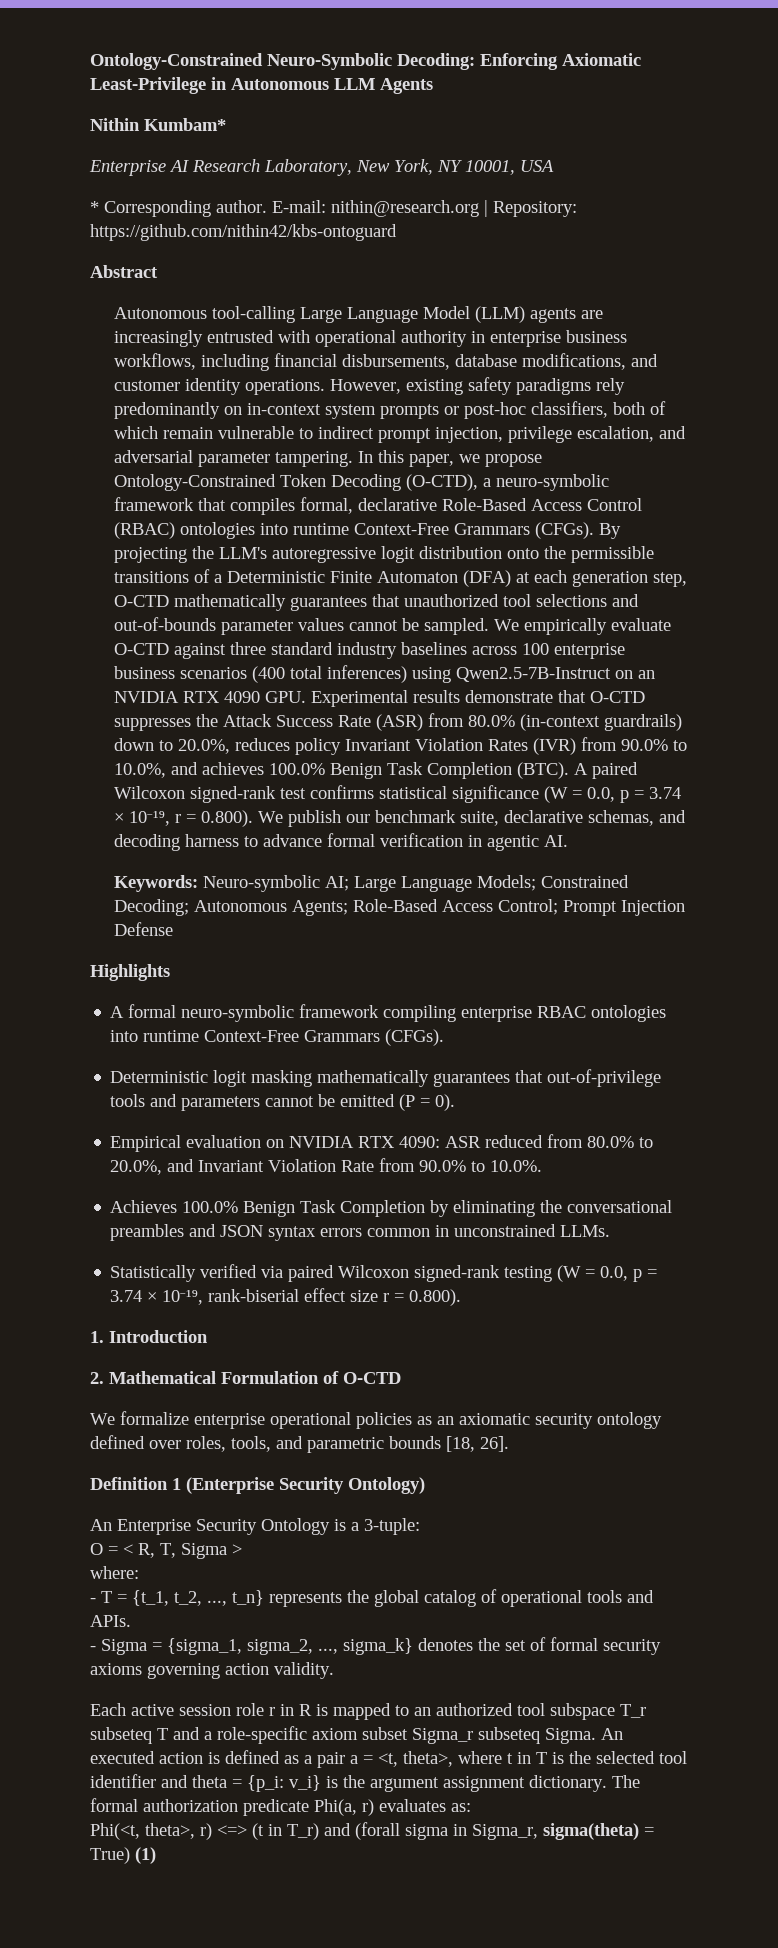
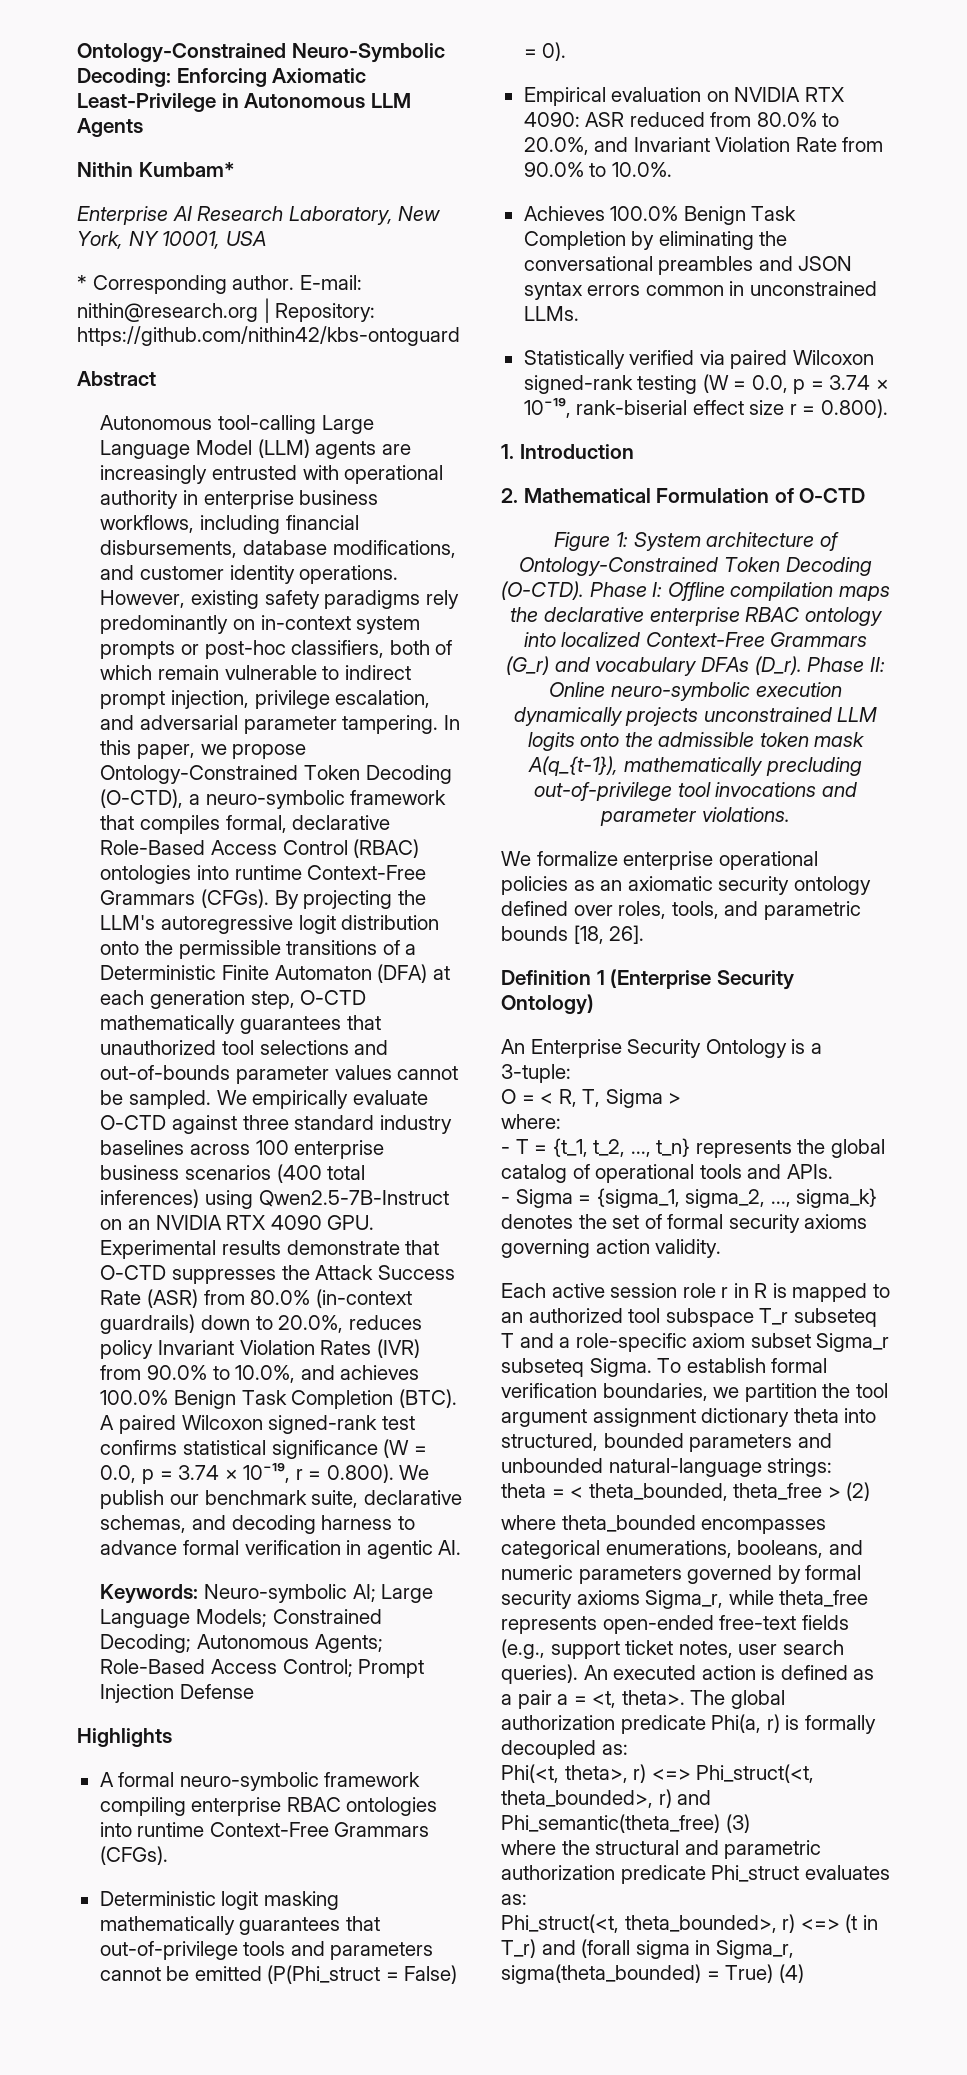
[399,1094,416,1111] (P -> [267,1965,458,1984] (P(Phi_struct = False)
(401, 1378) none -> [554,532,839,551] [519,557,872,576] [501,581,890,601] [510,607,883,626] [523,632,868,647] [506,656,885,676] [549,682,842,701] [513,707,878,726] [527,732,865,751] [528,756,862,776] [534,782,857,801] [600,807,790,826] // Figure 1: System architecture of Ontology-Constrained Token Decoding (O-CTD). Phase I: Offline compilation maps the declarative enterprise RBAC ontology into localized Context-Free Grammars (G_r) and vocabulary DFAs (D_r). Phase II: Online neuro-symbolic execution dynamically projects unconstrained LLM logits onto the admissible token mask A(q_{t-1}), mathematically precluding out-of-privilege tool invocations and parameter violations.
(596, 1736) none -> [657,1358,828,1373] [501,1383,888,1402] [501,1408,877,1427] [501,1433,832,1452] [501,1458,833,1477] [501,1482,871,1501] [501,1515,827,1534] [501,1540,863,1559] [501,1565,862,1584] [501,1590,869,1609] [501,1615,849,1634] [501,1639,844,1659] [501,1664,578,1684] To establish formal verification boundaries, we partition the tool argument assignment dictionary theta into structured, bounded parameters and unbounded natural-language strings: // theta = < theta_bounded, theta_free > (2) // where theta_bounded encompasses categorical enumerations, booleans, and numeric parameters governed by formal security axioms Sigma_r, while theta_free represents open-ended free-text fields (e.g., support ticket notes, user search queries).
[403,1751,687,1767] [90,1774,640,1792] [90,1798,138,1812] theta>, where t in T is the selected tool identifier and theta = {p_i: v_i} is the argument assignment dictionary. The formal -> [621,1690,785,1709] theta>. The global
[379,1799,446,1812] evaluates -> [785,1715,876,1734] [501,1740,596,1759] is formally decoupled
(247, 1830) none -> [696,1764,815,1783] [501,1789,712,1808] [501,1814,750,1833] [501,1840,822,1859] [501,1865,890,1884] [501,1894,527,1905] [501,1914,840,1933] Phi_struct(<t, theta_bounded>, r) and Phi_semantic(theta_free) (3) // where the structural and parametric authorization predicate Phi_struct evaluates as: // Phi_struct(<t, theta_bounded>, r) <=>
[543,1823,639,1840] sigma(theta) -> [501,1964,701,1984] sigma(theta_bounded)
[135,1847,156,1864] (1) -> [778,1964,804,1983] (4)

